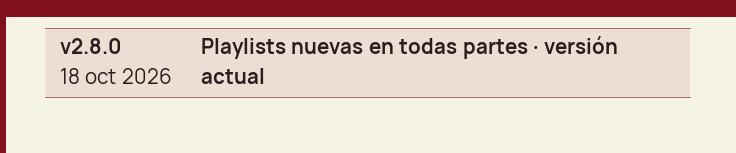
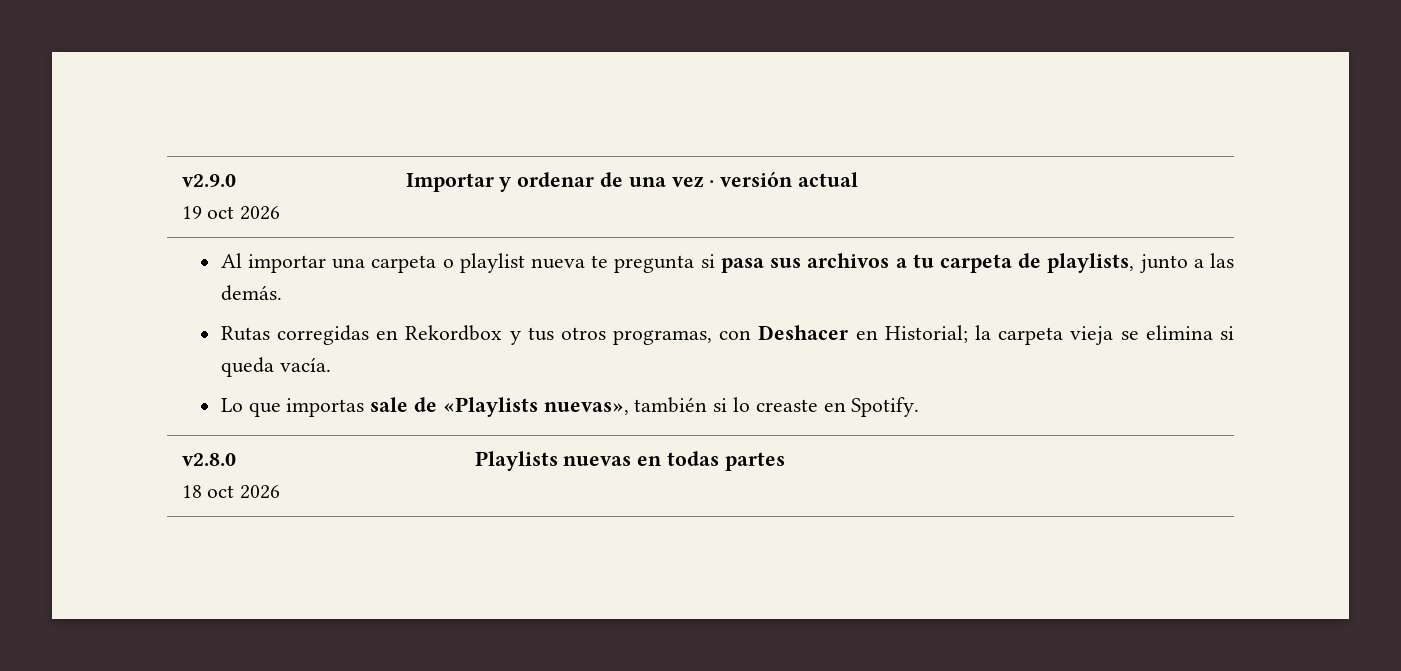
(59, 46) none -> [181,174,236,187] [181,206,281,220] [405,172,858,192] [220,253,1235,273] [220,285,282,301] [220,325,1234,345] [220,357,331,377] [220,397,920,417] v2.9.0 // 19 oct 2026 | Importar y ordenar de una vez · versión actual // Al importar una carpeta o playlist nueva te pregunta si pasa sus archivos a tu carpeta de playlists, junto a las demás. // Rutas corregidas en Rekordbox y tus otros programas, con Deshacer en Historial; la carpeta vieja se elimina si queda vacía. // Lo que importas sale de «Playlists nuevas», también si lo creaste en Spotify. //
[533,36,618,54] [200,68,265,84] · versión actual -> (785, 461) none

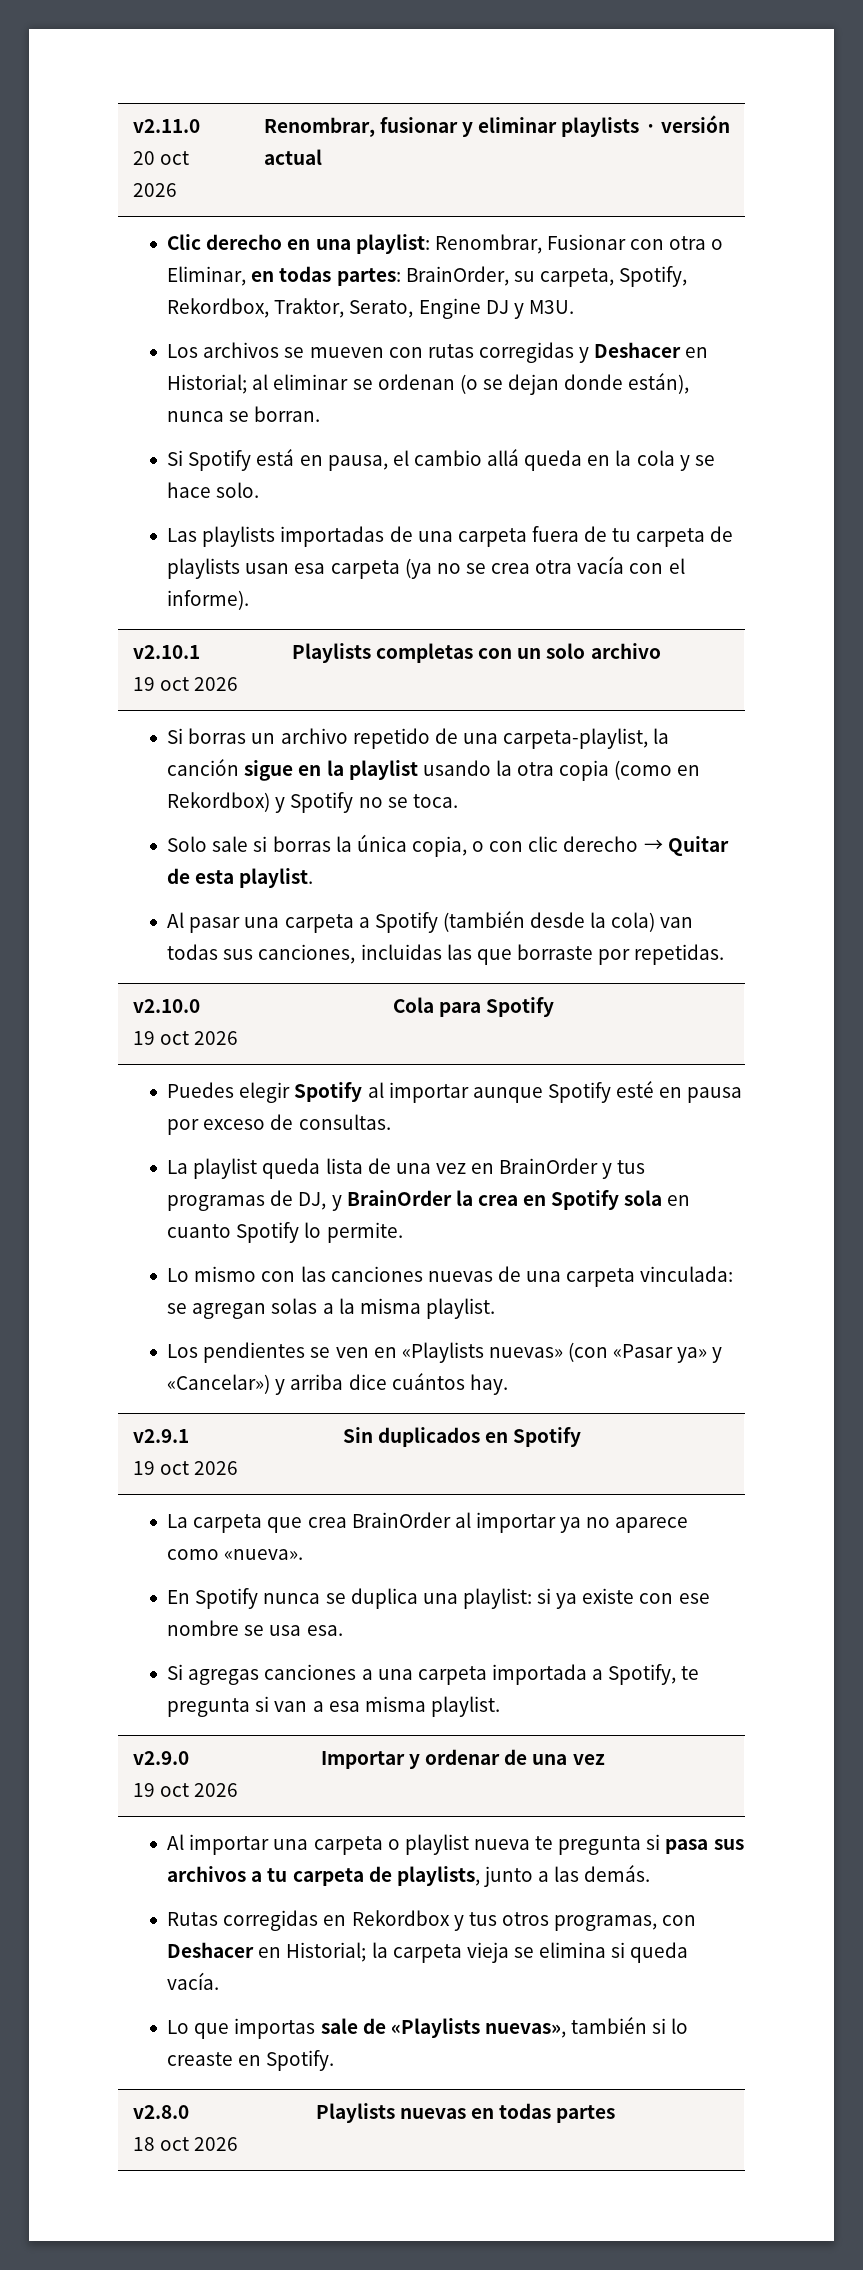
(181, 180) none -> [132,119,200,133] [132,151,190,165] [132,183,177,197] [263,115,730,137] [263,149,322,165] [167,234,724,254] [167,266,688,287] [167,298,574,319] [167,342,709,363] [167,373,690,395] [167,406,321,422] [167,449,715,471] [167,482,260,498] [167,526,734,547] [167,556,685,579] [167,590,250,610] [132,645,200,659] [132,677,239,691] [291,643,661,663] [167,728,670,749] [167,759,701,781] [167,792,458,813] [167,834,729,857] [167,868,314,888] [167,911,694,933] [167,944,725,965] [132,999,200,1013] [132,1031,239,1045] [392,997,555,1017] [167,1081,743,1103] [167,1114,391,1135] [167,1158,646,1179] [167,1190,691,1211] [167,1222,403,1243] [167,1266,734,1287] [167,1298,495,1319] [167,1342,723,1363] [167,1373,508,1395] [132,1429,189,1443] [132,1461,239,1475] [342,1427,582,1447] [167,1512,689,1533] [167,1549,304,1560] [167,1588,710,1609] [167,1620,343,1636] [167,1664,700,1685] [167,1696,500,1717] v2.11.0 // 20 oct 2026 | Renombrar, fusionar y eliminar playlists · versión actual // Clic derecho en una playlist: Renombrar, Fusionar con otra o Eliminar, en todas partes: BrainOrder, su carpeta, Spotify, Rekordbox, Traktor, Serato, Engine DJ y M3U. // Los archivos se mueven con rutas corregidas y Deshacer en Historial; al eliminar se ordenan (o se dejan donde están), nunca se borran. // Si Spotify está en pausa, el cambio allá queda en la cola y se hace solo. // Las playlists importadas de una carpeta fuera de tu carpeta de playlists usan esa carpeta (ya no se crea otra vacía con el informe). // v2.10.1 // 19 oct 2026 | Playlists completas con un solo archivo // Si borras un archivo repetido de una carpeta-playlist, la canción sigue en la playlist usando la otra copia (como en Rekordbox) y Spotify no se toca. // Solo sale si borras la única copia, o con clic derecho → Quitar de esta playlist. // Al pasar una carpeta a Spotify (también desde la cola) van todas sus canciones, incluidas las que borraste por repetidas. // v2.10.0 // 19 oct 2026 | Cola para Spotify // Puedes elegir Spotify al importar aunque Spotify esté en pausa por exceso de consultas. // La playlist queda lista de una vez en BrainOrder y tus programas de DJ, y BrainOrder la crea en Spotify sola en cuanto Spotify lo permite. // Lo mismo con las canciones nuevas de una carpeta vinculada: se agregan solas a la misma playlist. // Los pendientes se ven en «Playlists nuevas» (con «Pasar ya» y «Cancelar») y arriba dice cuántos hay. // v2.9.1 // 19 oct 2026 | Sin duplicados en Spotify // La carpeta que crea BrainOrder al importar ya no aparece como «nueva». // En Spotify nunca se duplica una playlist: si ya existe con ese nombre se usa esa. // Si agregas canciones a una carpeta importada a Spotify, te pregunta si van a esa misma playlist. //
[709,172,858,187] · versión actual -> (605, 1759) none

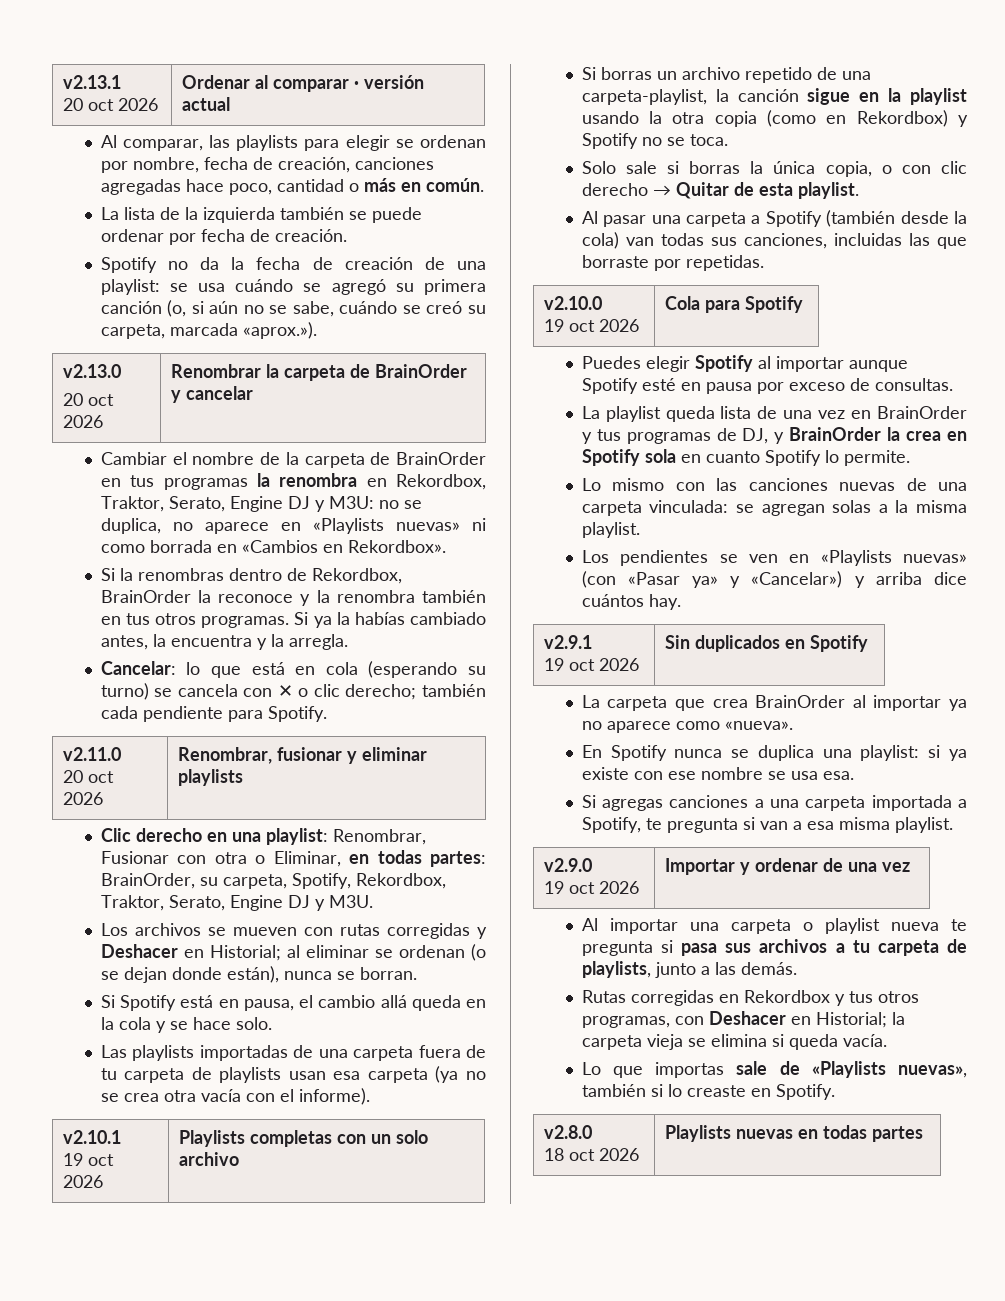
(132, 126) none -> [63,75,122,89] [63,98,159,111] [182,75,425,92] [182,97,231,111] [100,135,486,151] [100,157,434,173] [100,178,484,195] [100,207,422,223] [100,229,347,245] [100,257,486,273] [100,279,486,295] [100,300,486,317] [100,322,317,339] [63,364,122,378] [63,393,115,406] [63,415,104,428] [171,364,468,381] [171,386,254,403] [100,452,486,468] [100,473,486,490] [100,496,422,512] [100,518,487,534] [100,540,446,553] [100,568,402,584] [100,590,486,606] [100,612,486,628] [100,634,348,650] [100,661,486,678] [100,683,486,700] [100,706,327,722] v2.13.1 // 20 oct 2026 | Ordenar al comparar · versión actual // Al comparar, las playlists para elegir se ordenan por nombre, fecha de creación, canciones agregadas hace poco, cantidad o más en común. // La lista de la izquierda también se puede ordenar por fecha de creación. // Spotify no da la fecha de creación de una playlist: se usa cuándo se agregó su primera canción (o, si aún no se sabe, cuándo se creó su carpeta, marcada «aprox.»). // v2.13.0 // 20 oct 2026 | Renombrar la carpeta de BrainOrder y cancelar // Cambiar el nombre de la carpeta de BrainOrder en tus programas la renombra en Rekordbox, Traktor, Serato, Engine DJ y M3U: no se duplica, no aparece en «Playlists nuevas» ni como borrada en «Cambios en Rekordbox». // Si la renombras dentro de Rekordbox, BrainOrder la reconoce y la renombra también en tus otros programas. Si ya la habías cambiado antes, la encuentra y la arregla. // Cancelar: lo que está en cola (esperando su turno) se cancela con ✕ o clic derecho; también cada pendiente para Spotify. //
[644,115,730,133] [263,149,322,165] · versión actual -> (244, 777) none

